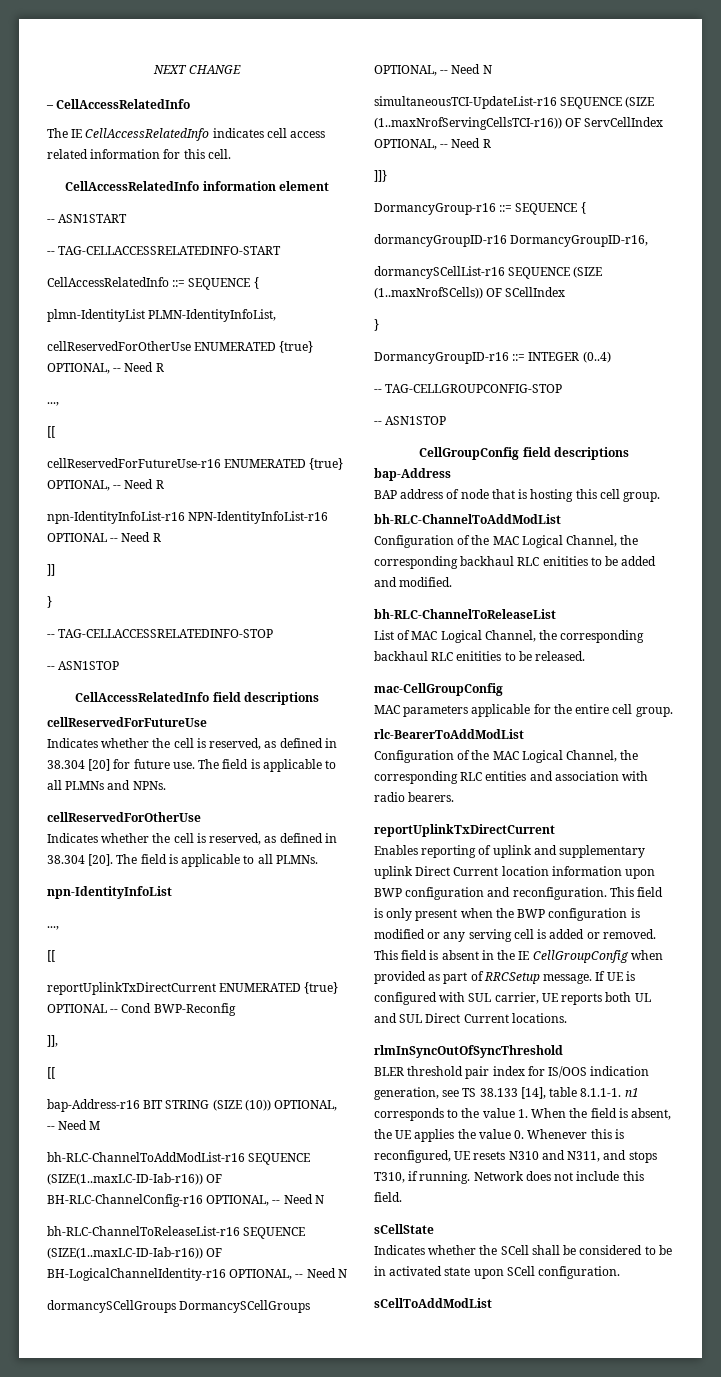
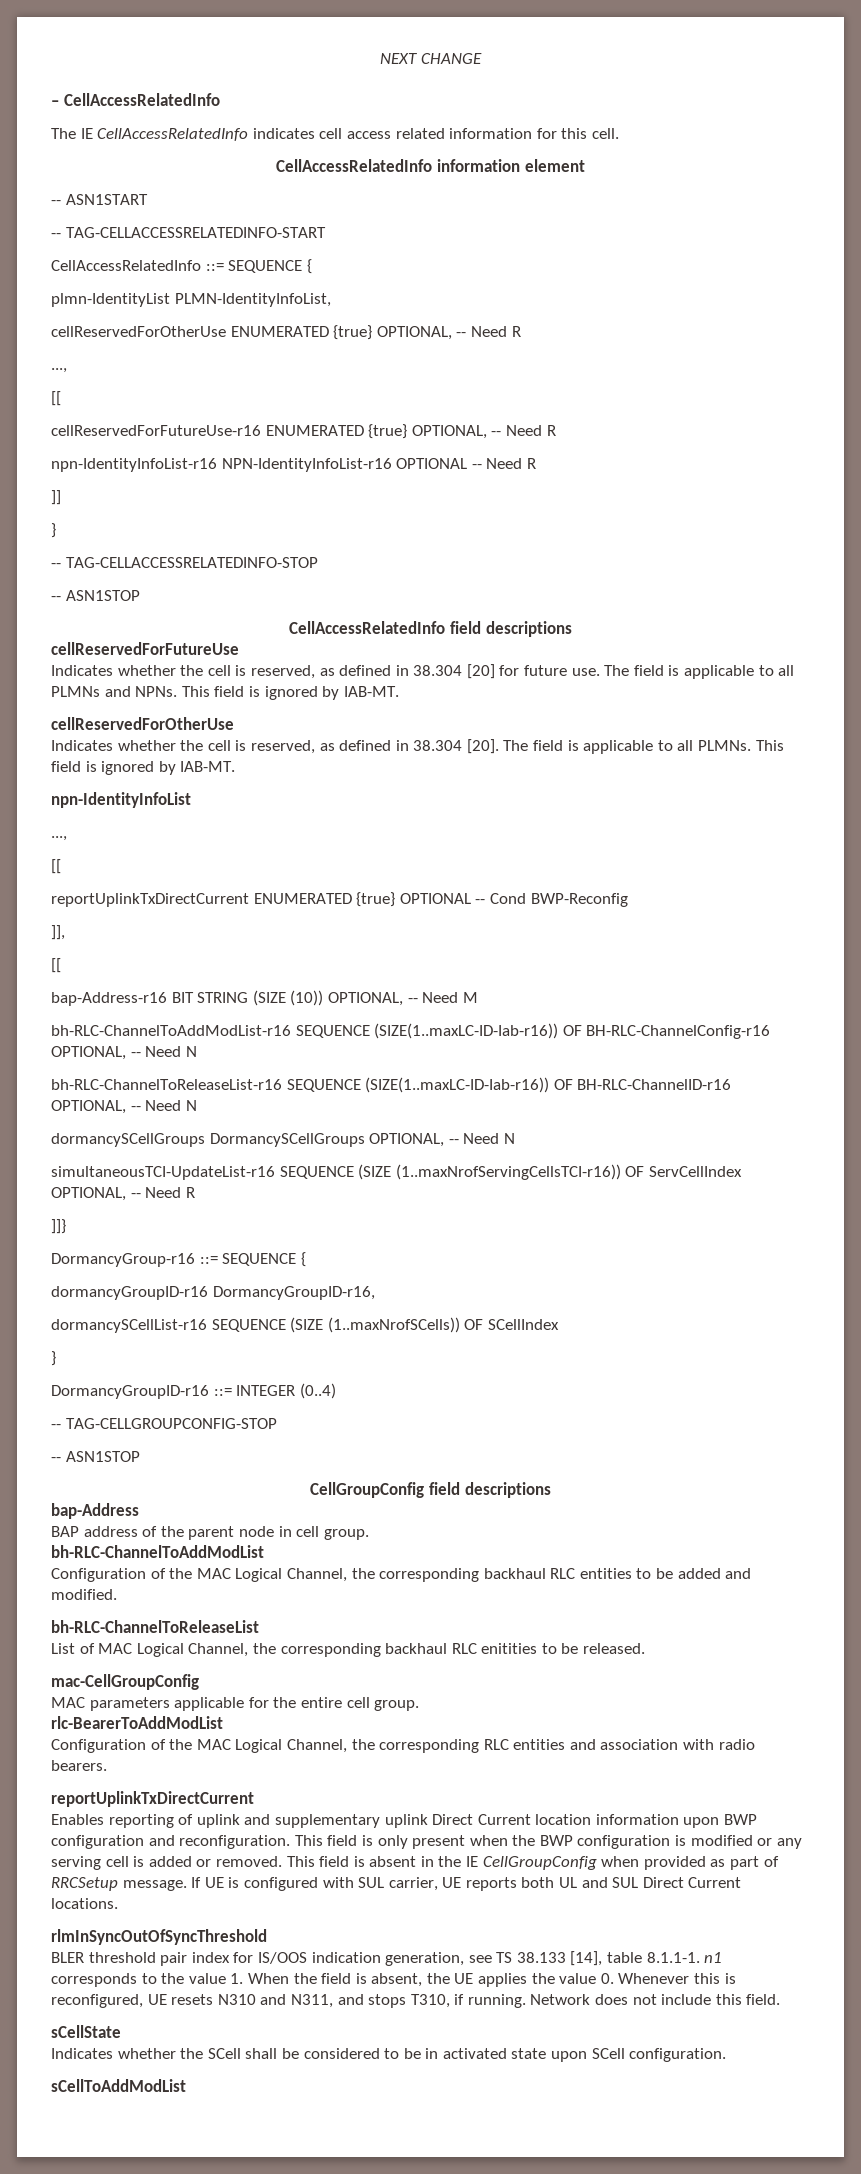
(166, 785) none -> [181,686,399,700] This field is ignored by IAB-MT.
(318, 859) none -> [755,740,784,751] [51,761,236,775] This field is ignored by IAB-MT.
[47,1268,226,1281] BH-LogicalChannelIdentity-r16 -> [577,1079,732,1090] BH-RLC-ChannelID-r16
[460,489,597,502] node that is hosting this -> [160,1526,292,1540] the parent node in
[542,556,588,566] enitities -> [579,1568,632,1579] entities

